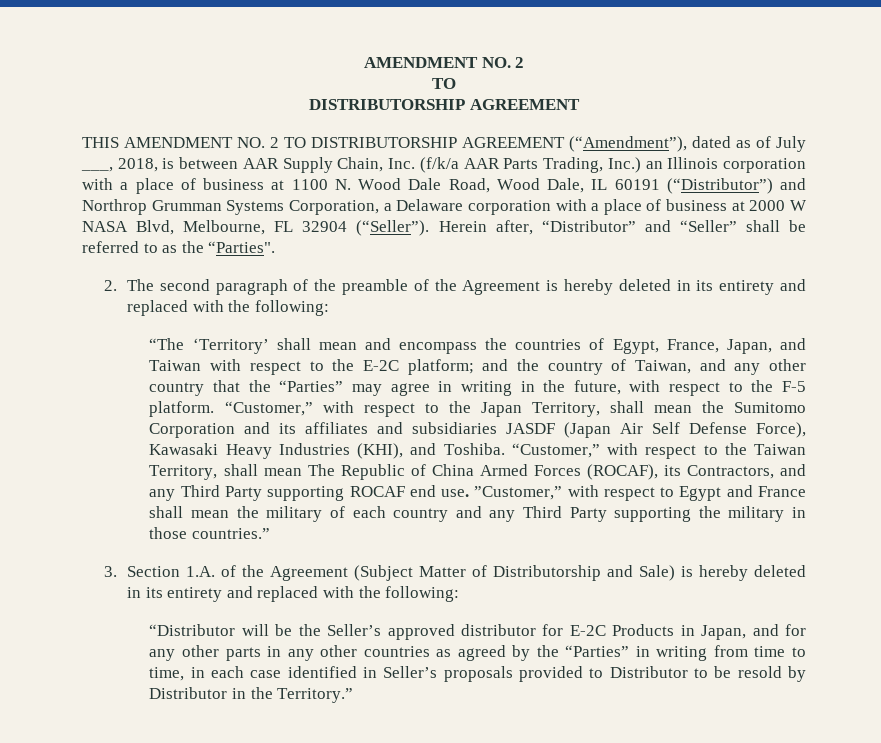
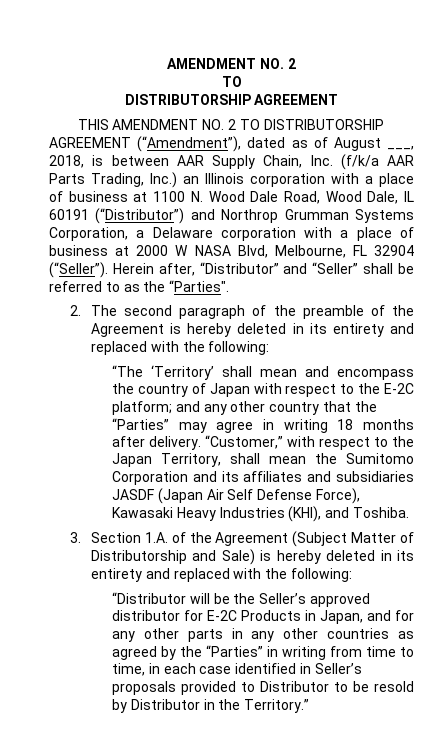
[776,136,806,152] July -> [333,137,381,151] August
[515,338,807,354] [149,360,202,371] countries of Egypt, France, Japan, and Taiwan -> [137,383,250,397] country of Japan
[516,359,726,375] the country of Taiwan, and -> (200, 406) none
[520,380,806,396] [149,401,215,417] in the future, with respect to the F-5 platform. -> [337,419,414,430] [112,436,202,450] 18 months after delivery.
[511,443,806,459] [149,464,806,480] [149,485,806,501] [149,506,806,522] [149,527,271,539] “Customer,” with respect to the Taiwan Territory, shall mean The Republic of China Armed Forces (ROCAF), its Contractors, and any Third Party supporting ROCAF end use. ”Customer,” with respect to Egypt and France shall mean the military of each country and any Third Party supporting the military in those countries.” -> (409, 512) none

